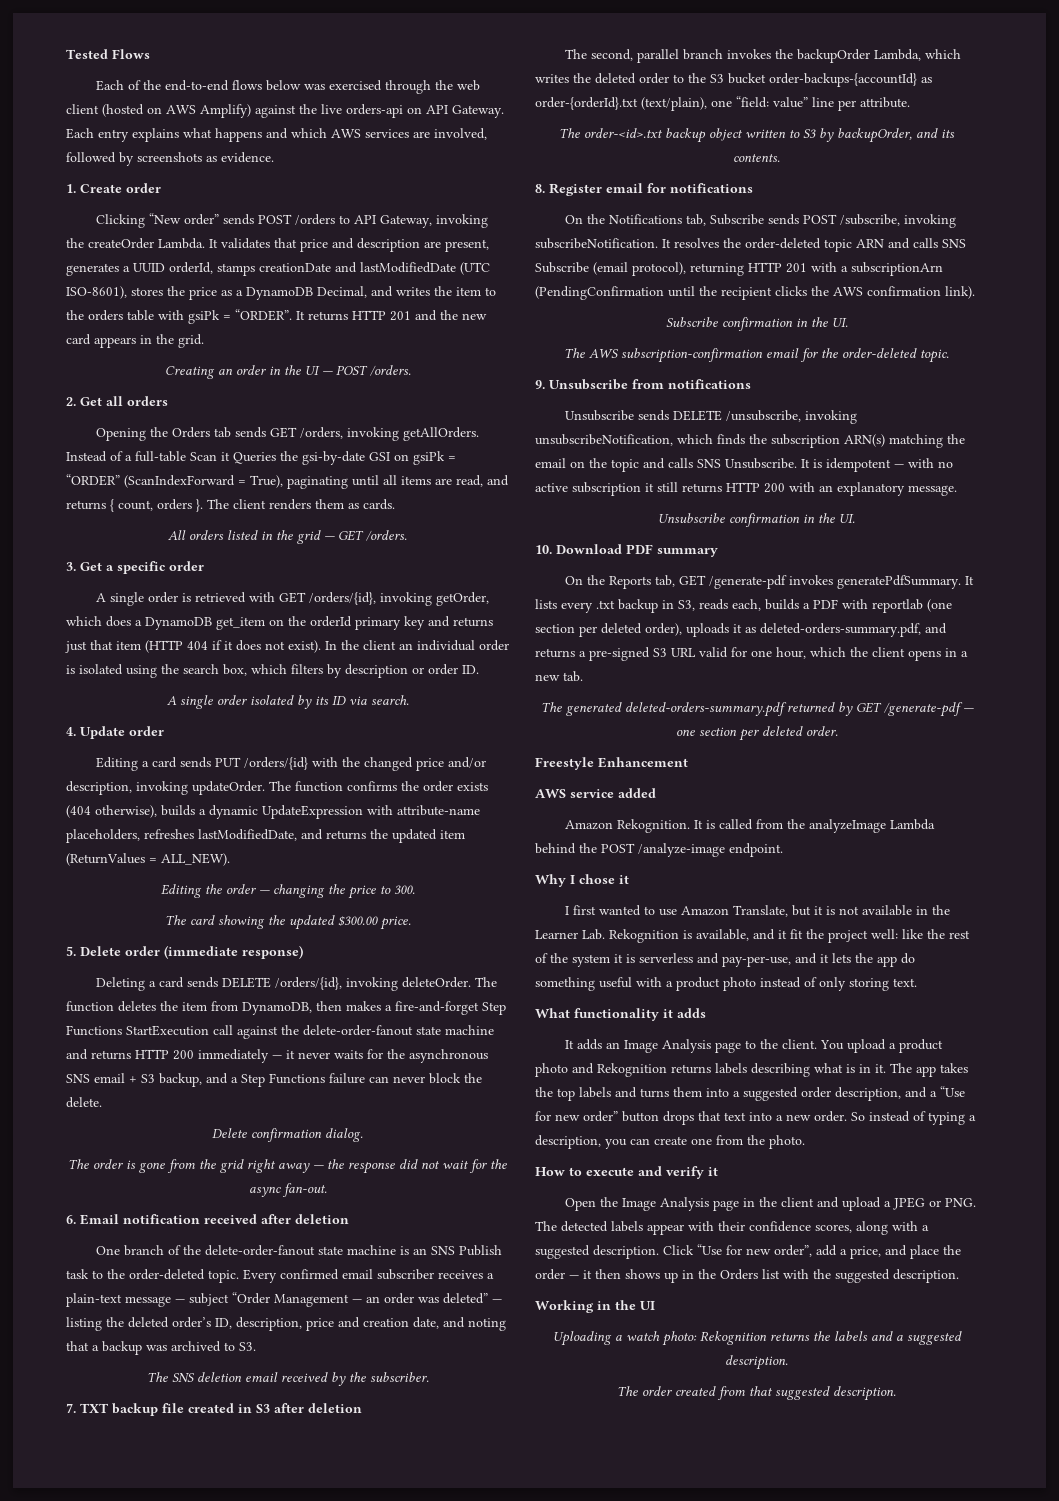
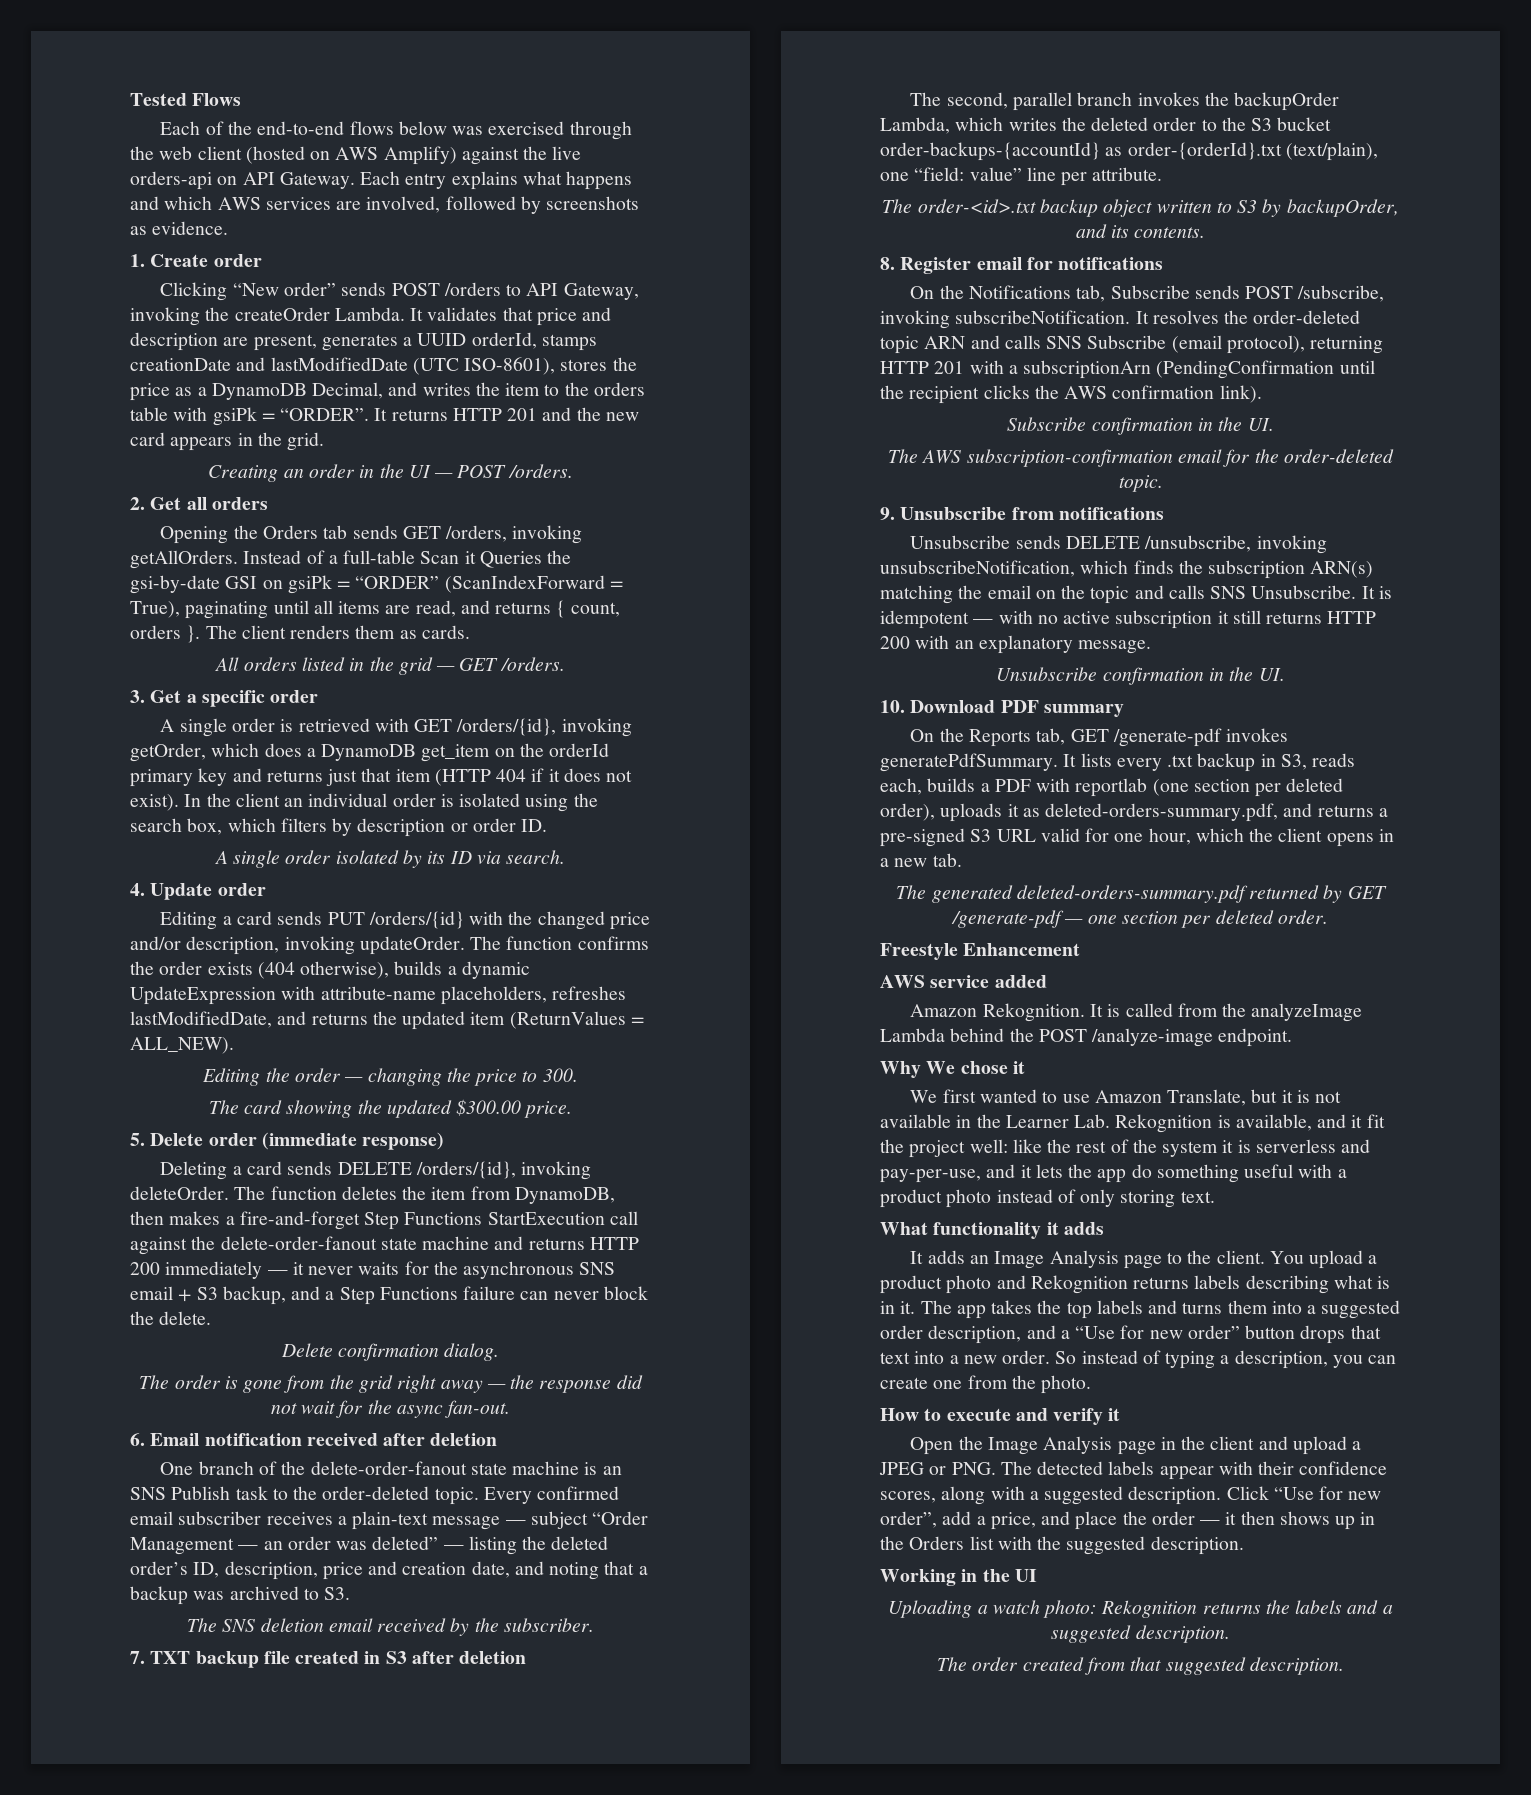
[570,875,575,884] I -> [926,1061,956,1074] We
[565,906,570,915] I -> [910,1090,938,1103] We

